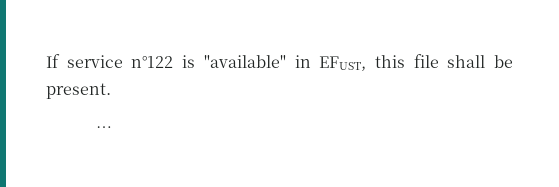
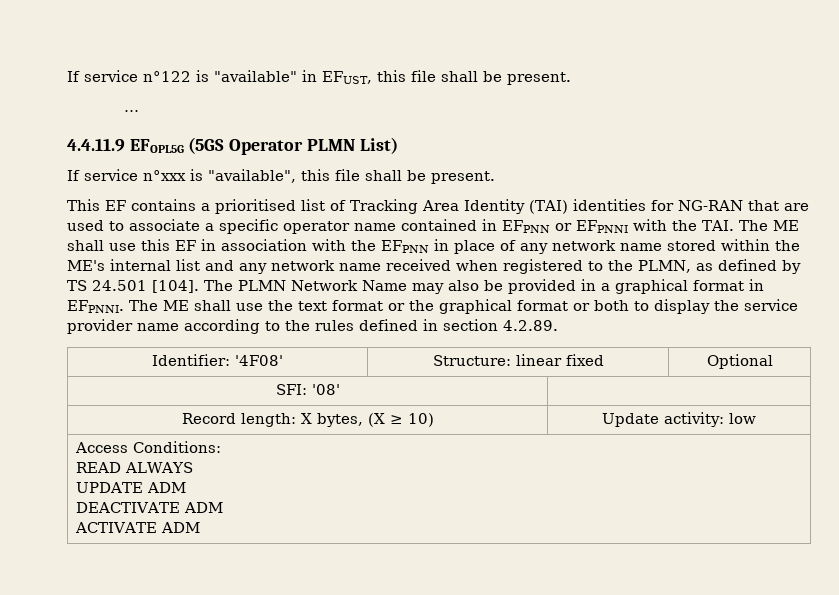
(112, 129) none -> [67,137,398,155] [67,169,495,184] [67,199,809,214] [67,219,799,234] [67,239,800,254] [67,259,801,274] [67,279,764,294] [67,299,798,314] [67,319,558,334] [152,354,283,366] [432,354,604,366] [706,354,773,369] [275,384,340,395] [181,413,434,427] [602,412,756,427] [75,441,222,453] [76,462,194,473] [76,482,187,493] [76,502,224,513] [75,522,201,533] // 4.4.11.9 EFOPL5G (5GS Operator PLMN List) // If service n°xxx is "available", this file shall be present. // This EF contains a prioritised list of Tracking Area Identity (TAI) identities for NG-RAN that are used to associate a specific operator name contained in EFPNN or EFPNNI with the TAI. The ME shall use this EF in association with the EFPNN in place of any network name stored within the ME's internal list and any network name received when registered to the PLMN, as defined by TS 24.501 [104]. The PLMN Network Name may also be provided in a graphical format in EFPNNI. The ME shall use the text format or the graphical format or both to display the service provider name according to the rules defined in section 4.2.89. // Identifier: '4F08' | Structure: linear fixed | Optional // SFI: '08' | // Record length: X bytes, (X ≥ 10) | Update activity: low // Access Conditions: // READ ALWAYS // UPDATE ADM // DEACTIVATE ADM // ACTIVATE ADM

